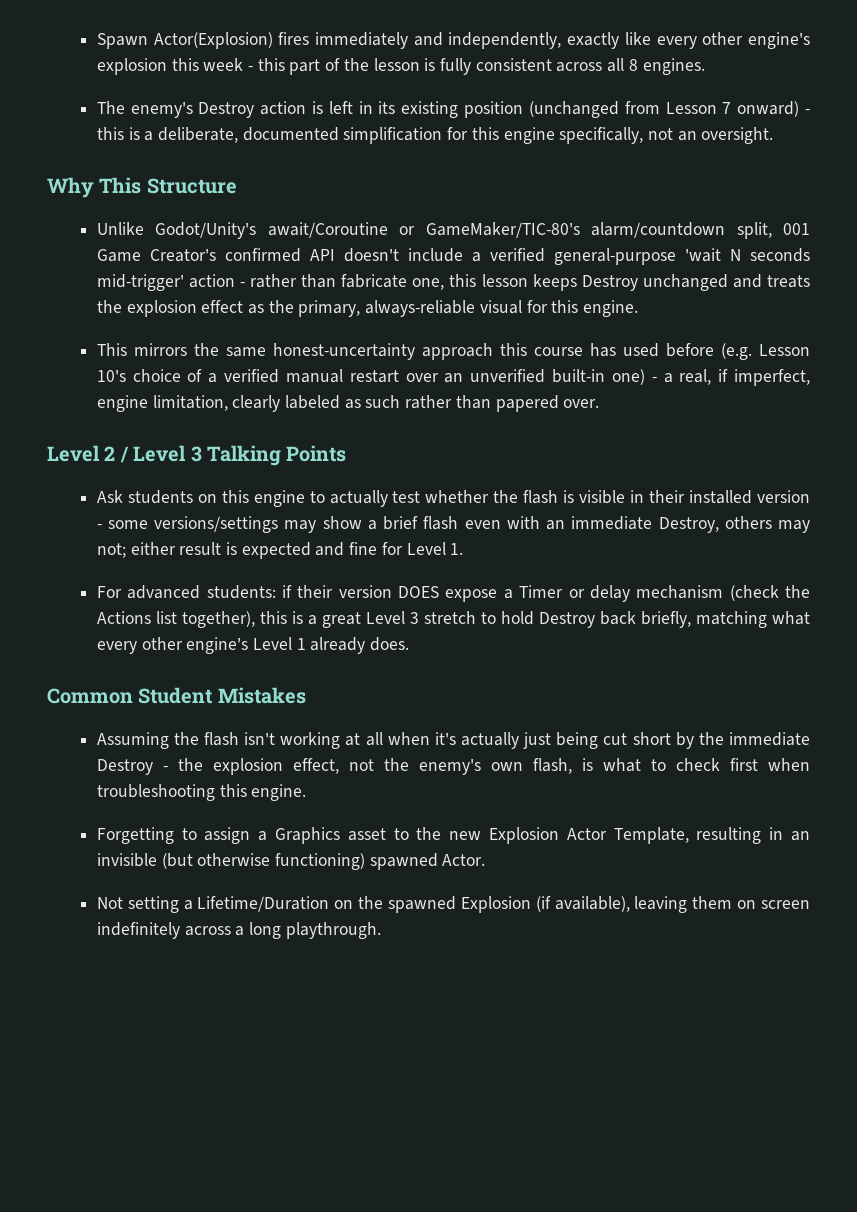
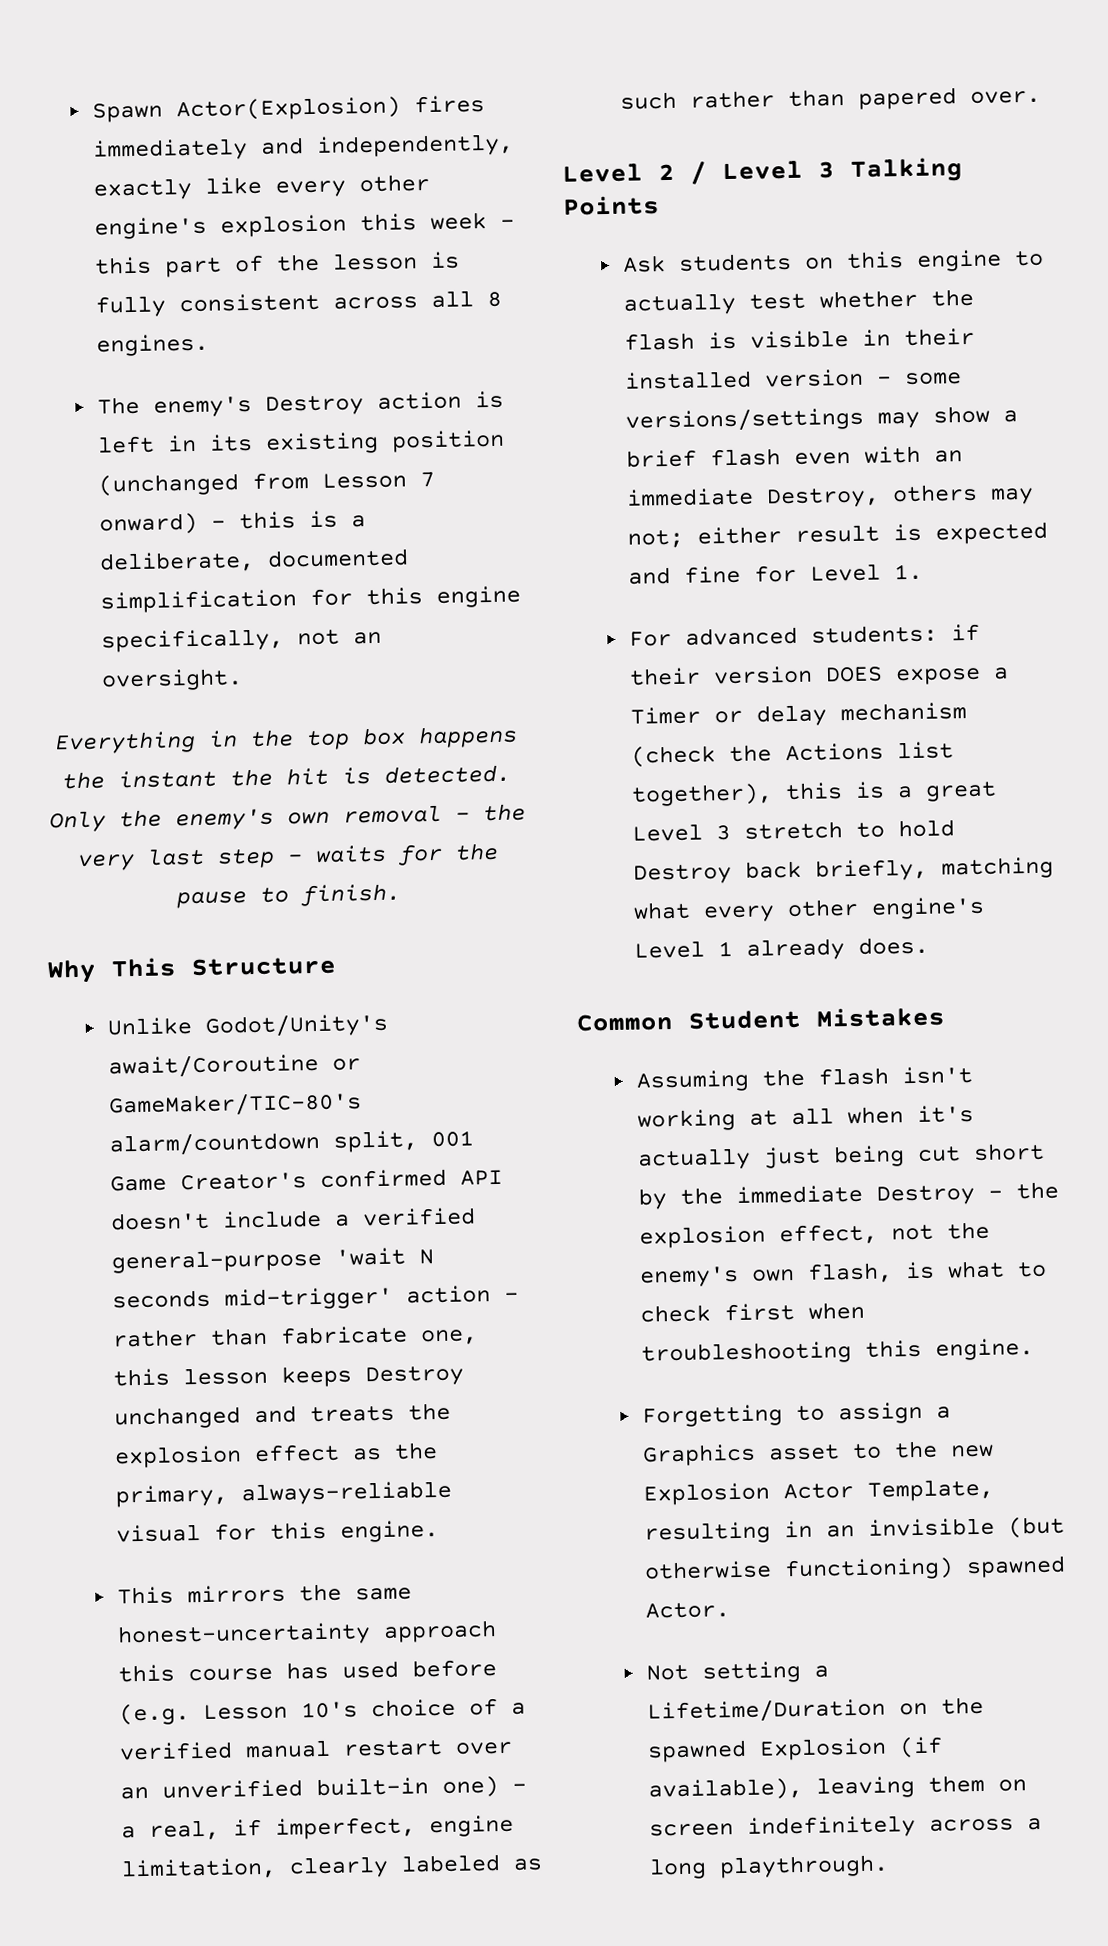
(774, 135) none -> [54,725,518,755] [62,764,511,790] [49,803,526,833] [77,842,499,871] [176,883,401,909] // Everything in the top box happens the instant the hit is detected. Only the enemy's own removal - the very last step - waits for the pause to finish.

